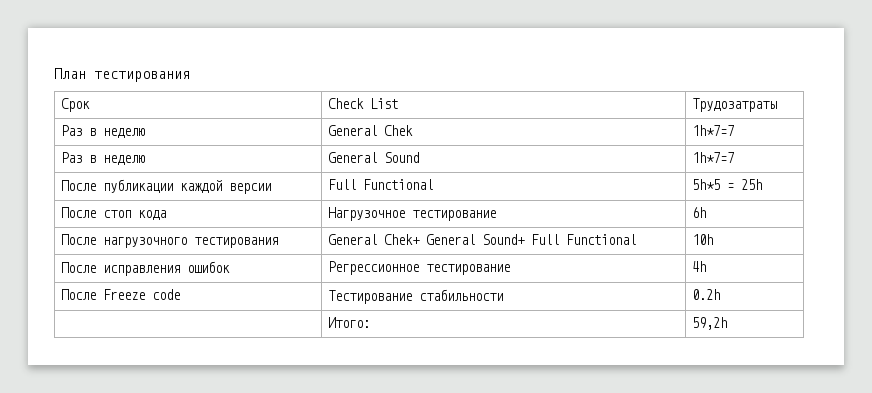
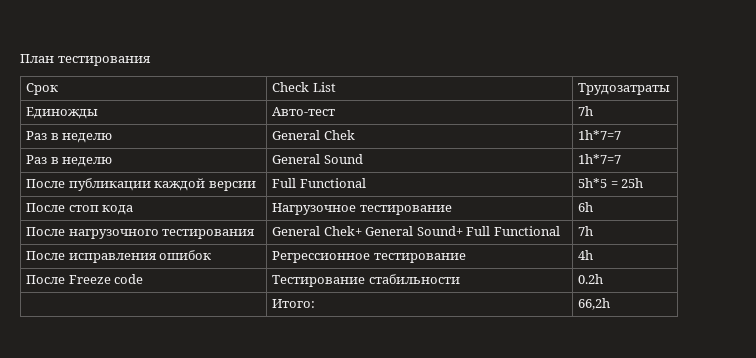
(778, 105) none -> [26,107,99,119] [272,107,336,116] [578,106,594,116] // Единожды | Авто-тест | 7h
[692,234,714,245] 10h -> [578,226,594,236] 7h
[692,317,728,330] 59,2h -> [578,298,611,310] 66,2h

